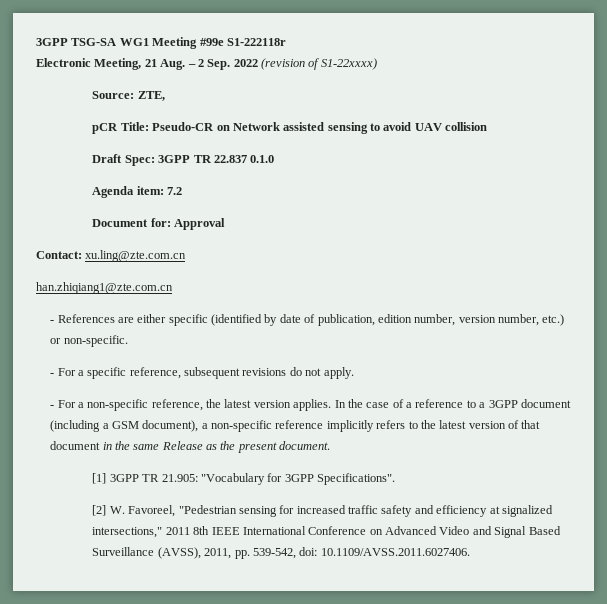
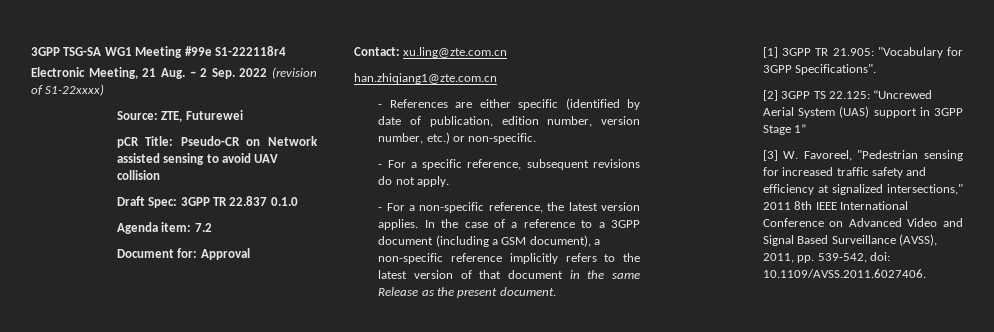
[226,38,286,46] S1-222118r -> [214,46,286,56] S1-222118r4
(165, 96) none -> [185,110,243,120] Futurewei
(107, 510) none -> [781,90,933,99] [762,106,963,118] [762,124,807,135] [762,150,778,161] 3GPP TS 22.125: “Uncrewed Aerial System (UAS) support in 3GPP Stage 1” // [3]

